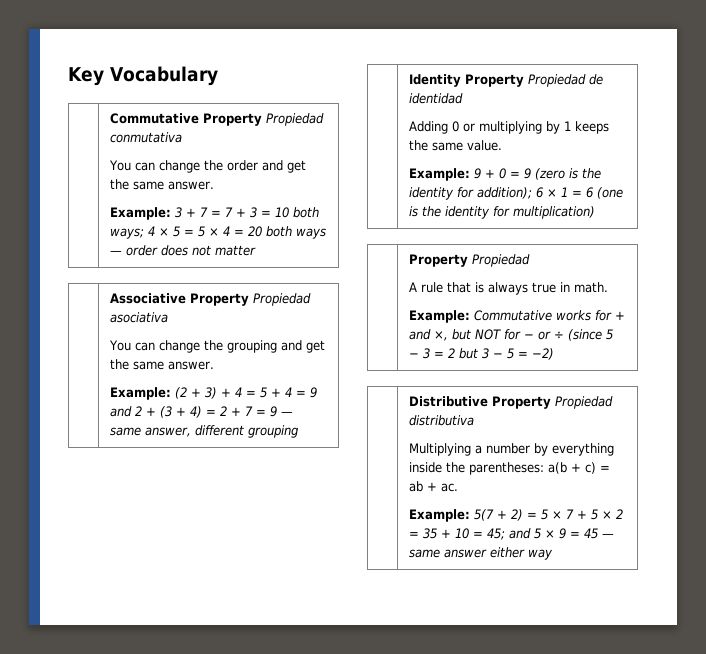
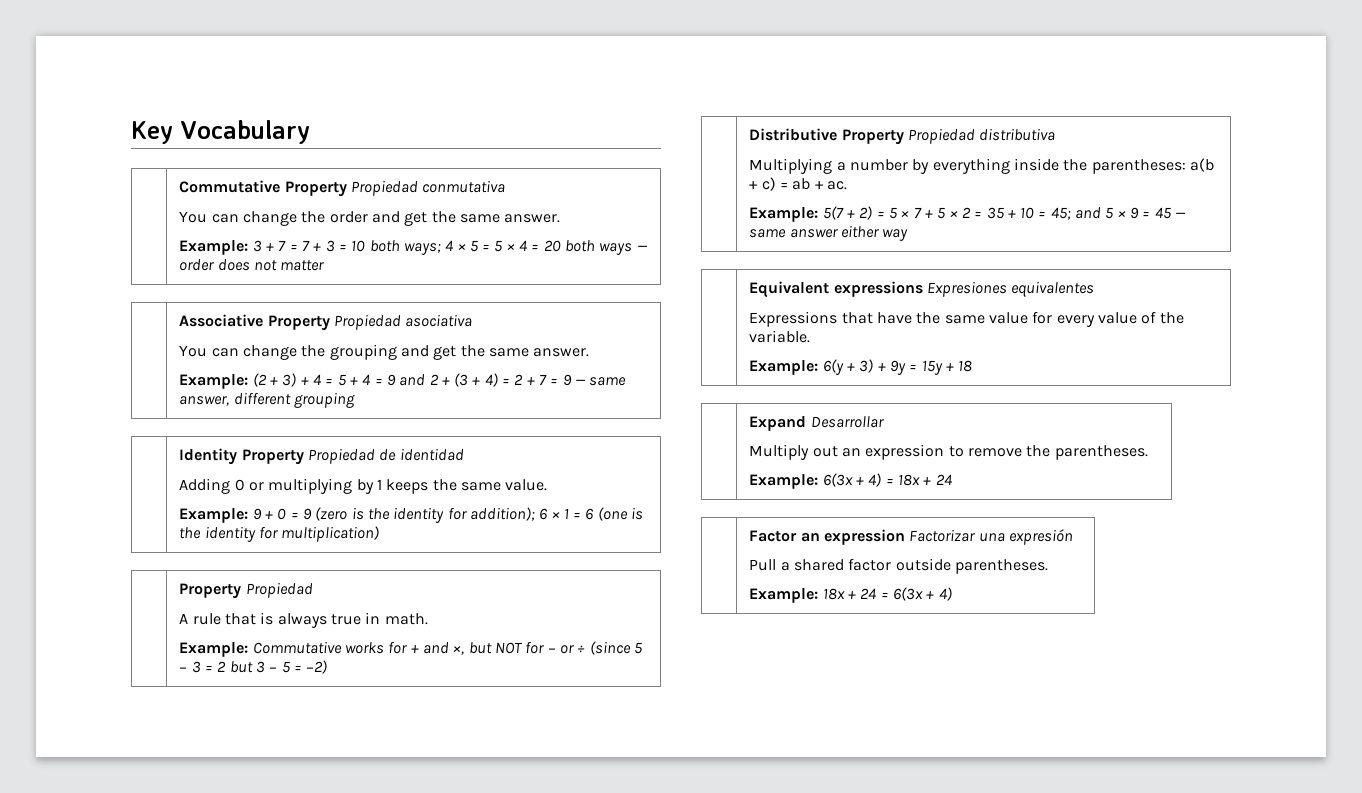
(553, 554) none -> [749,281,1095,298] [749,311,1184,327] [749,330,811,343] [749,359,973,375] [749,416,884,431] [749,444,1148,460] [749,473,953,489] [749,529,1073,545] [749,558,1048,574] [749,587,952,603] // | Equivalent expressions Expresiones equivalentes // Expressions that have the same value for every value of the variable. // Example: 6(y + 3) + 9y = 15y + 18 // | Expand Desarrollar // Multiply out an expression to remove the parentheses. // Example: 6(3x + 4) = 18x + 24 // | Factor an expression Factorizar una expresión // Pull a shared factor outside parentheses. // Example: 18x + 24 = 6(3x + 4)

